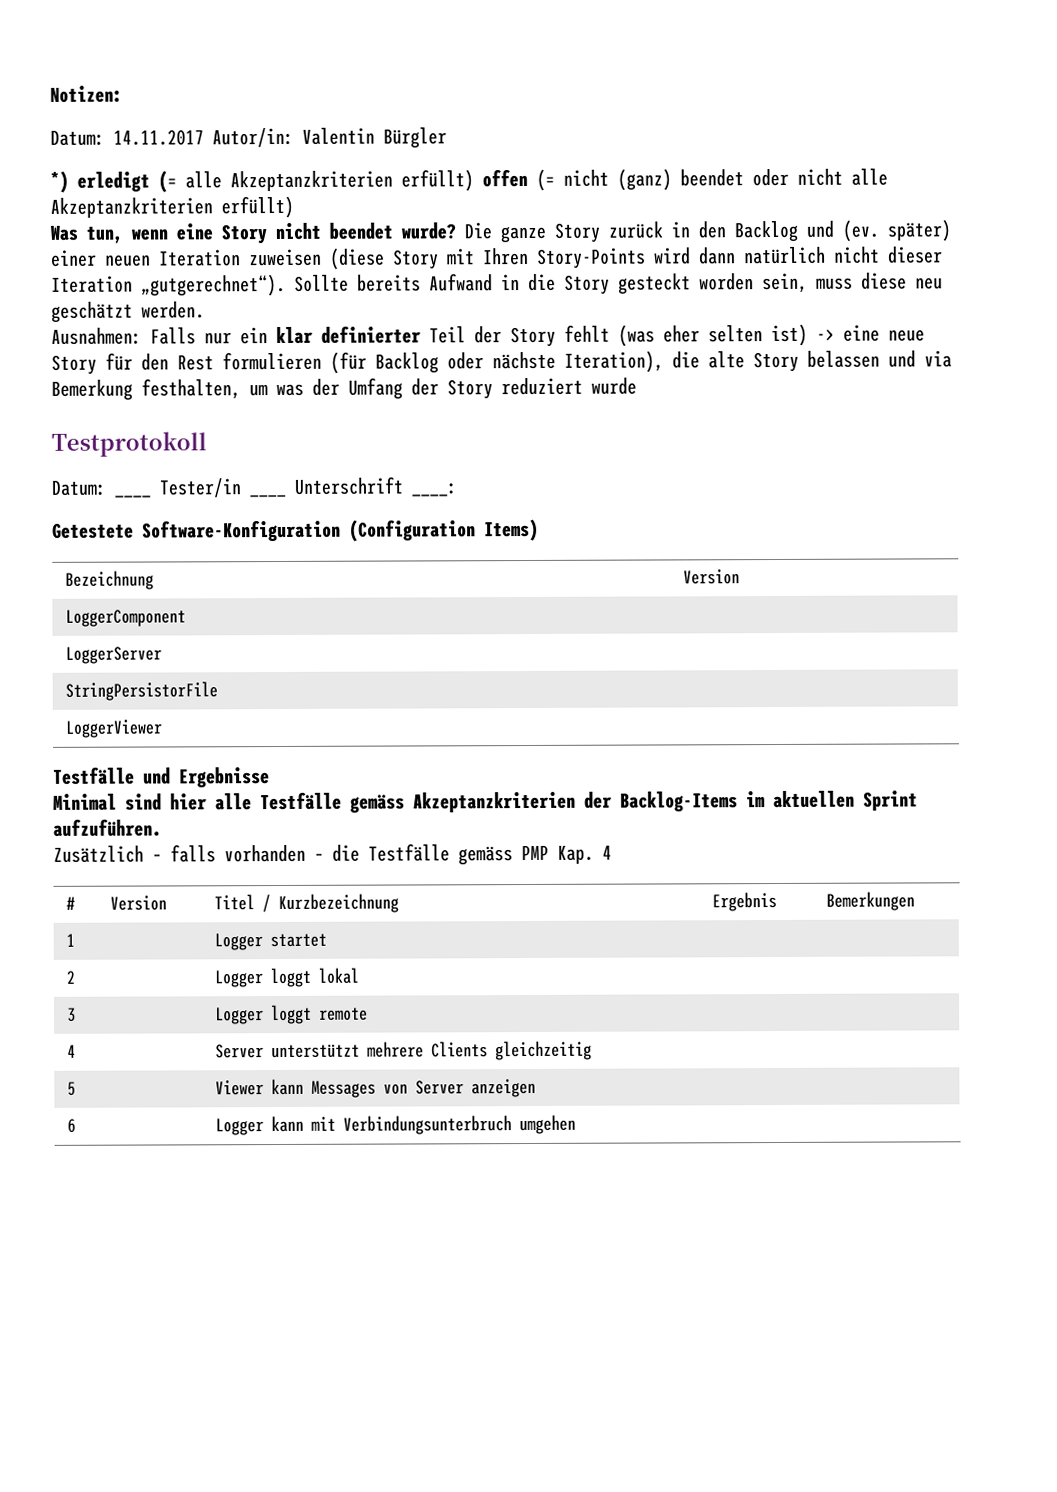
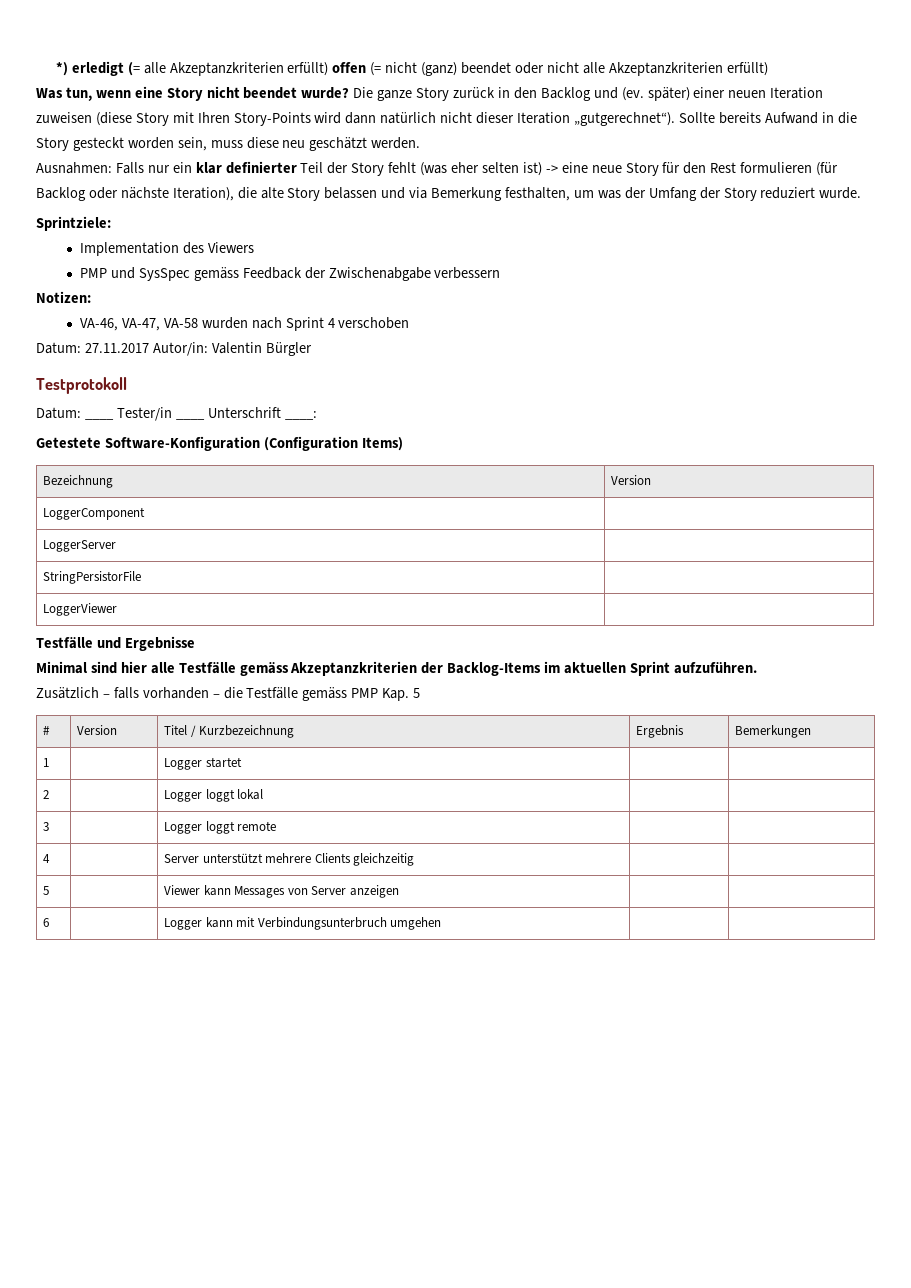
[50,85,123,103] [50,127,447,149] Notizen: // Datum: 14.11.2017 Autor/in: Valentin Bürgler // -> (55, 69) none
[591,377,637,395] wurde -> [819,187,862,199] [36,216,111,231] [80,242,254,256] [80,267,501,281] [36,291,91,303] [80,317,410,331] [36,342,312,356] wurde. // Sprintziele: // Implementation des Viewers // PMP und SysSpec gemäss Feedback der Zwischenabgabe verbessern // Notizen: // VA-46, VA-47, VA-58 wurden nach Sprint 4 verschoben // Datum: 27.11.2017 Autor/in: Valentin Bürgler
[602,845,612,860] 4 -> [413,688,421,698] 5

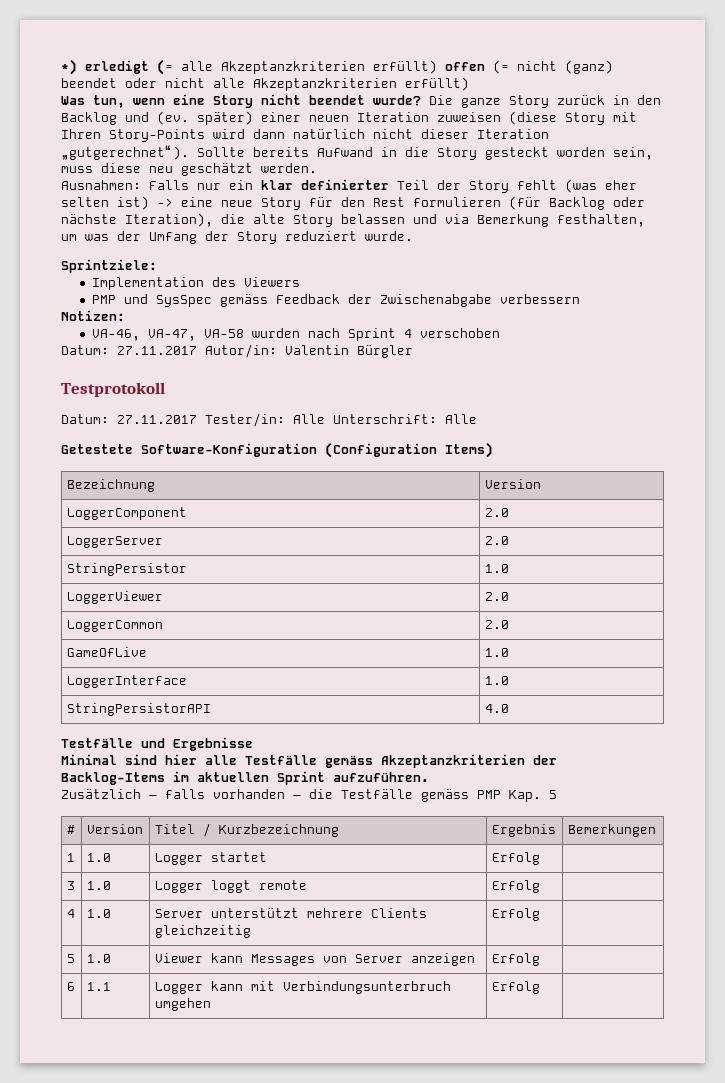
[84,407,205,421] [207,407,317,420] ____ Tester/in ____ Unterschrift ____: -> [117,413,477,427] 27.11.2017 Tester/in: Alle Unterschrift: Alle
(146, 513) none -> [484,508,509,517] 2.0
[43,571,142,584] [43,603,118,616] // StringPersistorFile | // LoggerViewer | -> [484,536,509,545] [66,563,187,576] [484,564,509,573] [66,591,163,604] [484,592,509,601] [66,620,163,632] [484,620,509,629] [66,647,147,657] [484,648,509,657] [66,675,187,688] [484,676,509,685] [66,703,211,716] [484,704,509,713] 2.0 // StringPersistor | 1.0 // LoggerViewer | 2.0 // LoggerCommon | 2.0 // GameOfLive | 1.0 // LoggerInterface | 1.0 // StringPersistorAPI | 4.0
(50, 762) none -> [86,853,111,862] 1.0
[43,790,50,799] [164,789,264,802] | // 2 | | Logger loggt lokal | -> [491,852,540,865] Erfolg
(50, 826) none -> [86,881,111,890] 1.0
(277, 826) none -> [491,880,540,893] Erfolg
(51, 858) none -> [86,909,111,918] 1.0
(415, 859) none -> [491,908,540,921] Erfolg
(50, 890) none -> [86,954,111,963] 1.0
(399, 891) none -> [491,953,540,966] Erfolg
(50, 922) none -> [86,982,111,991] 1.1
(442, 923) none -> [491,981,540,994] Erfolg

